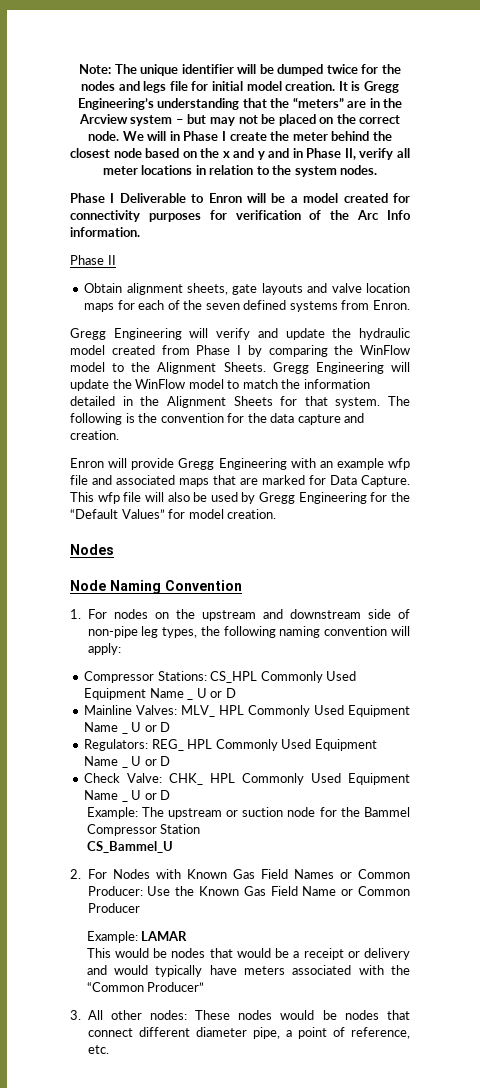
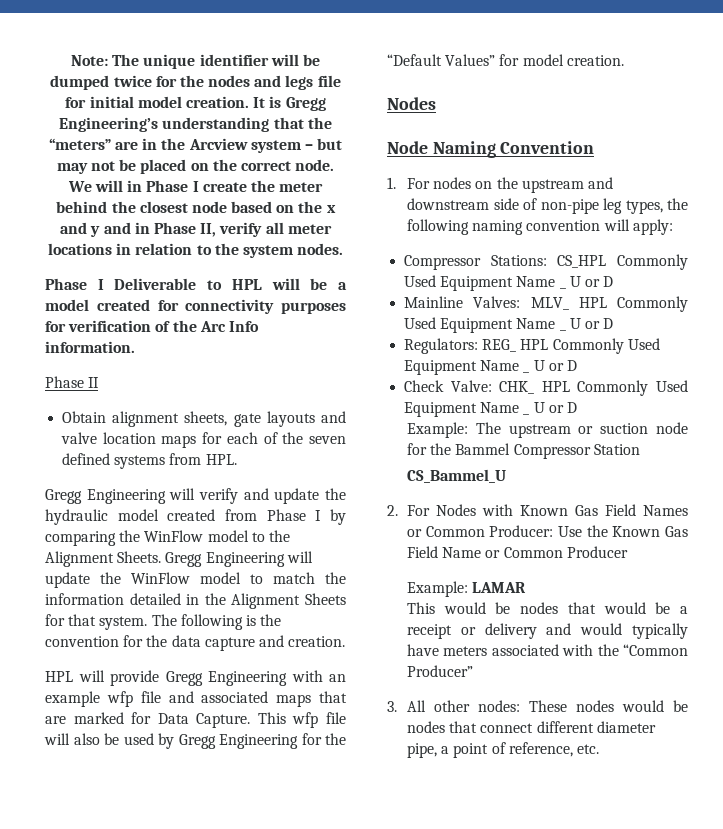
[208,193,242,203] Enron -> [231,279,262,290] HPL
[372,300,410,310] Enron. -> [205,454,237,465] HPL.
[70,458,104,468] Enron -> [45,671,73,682] HPL

